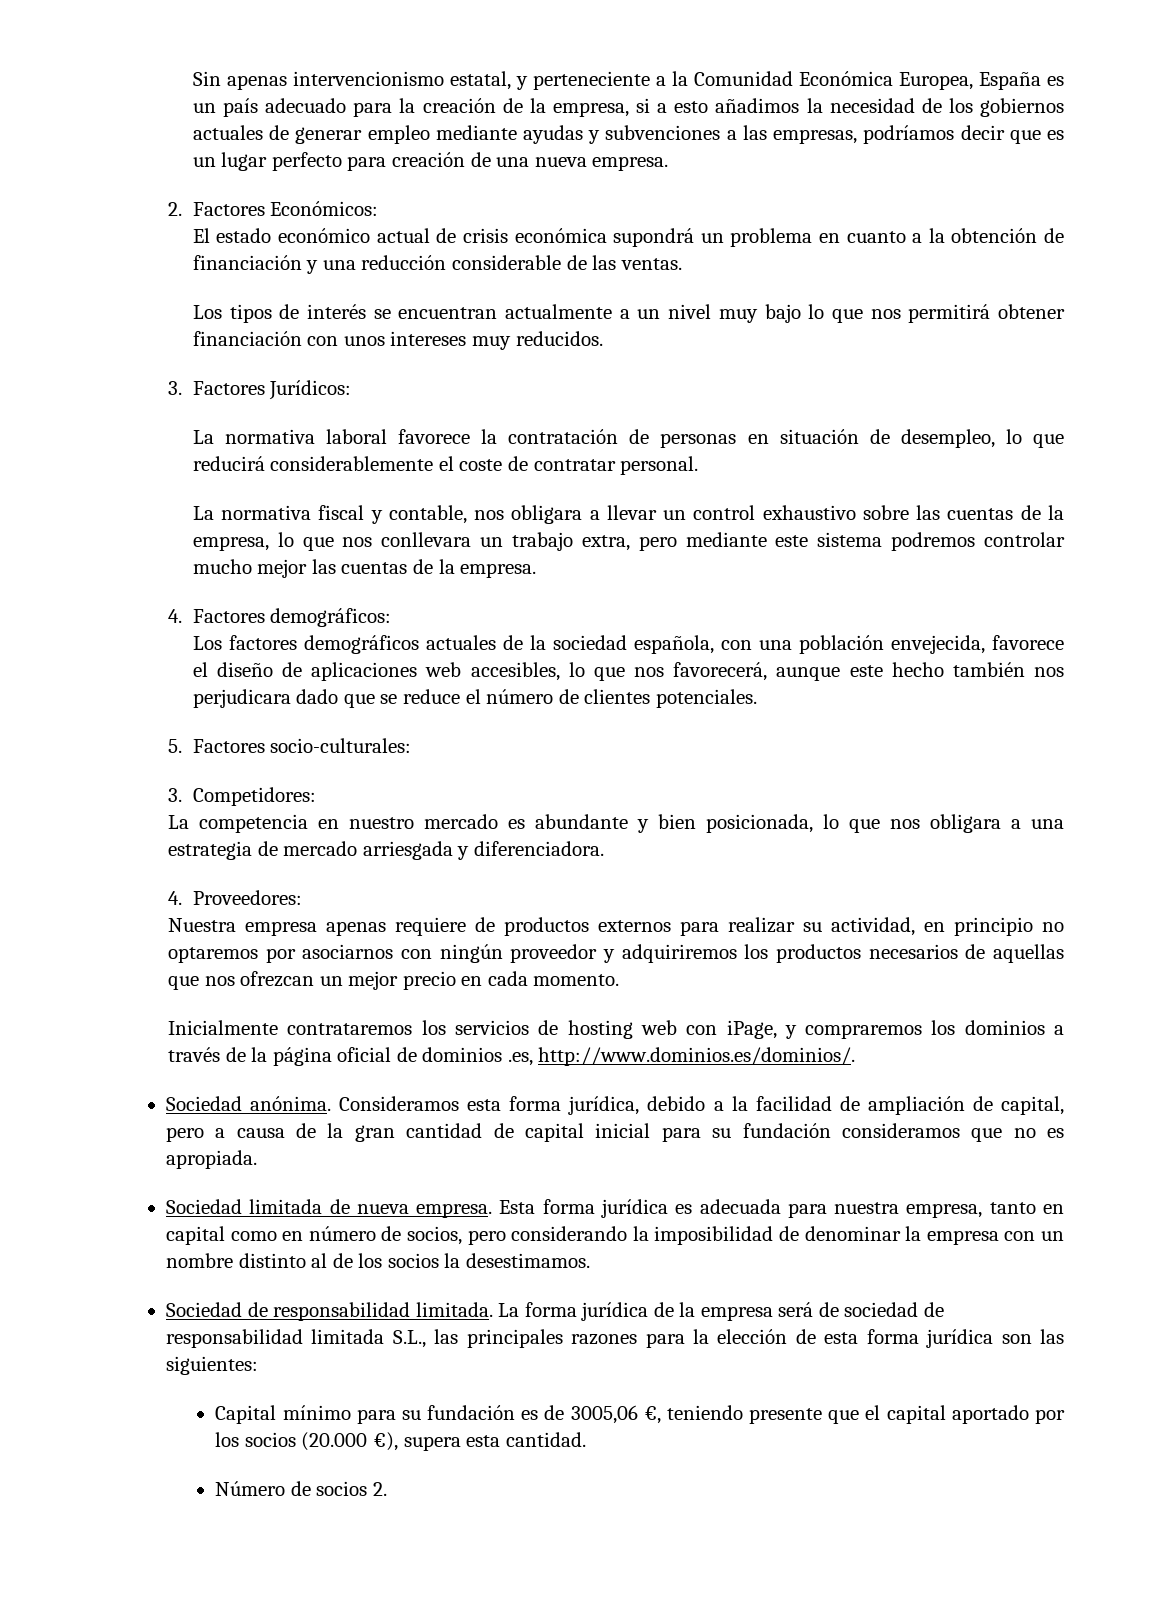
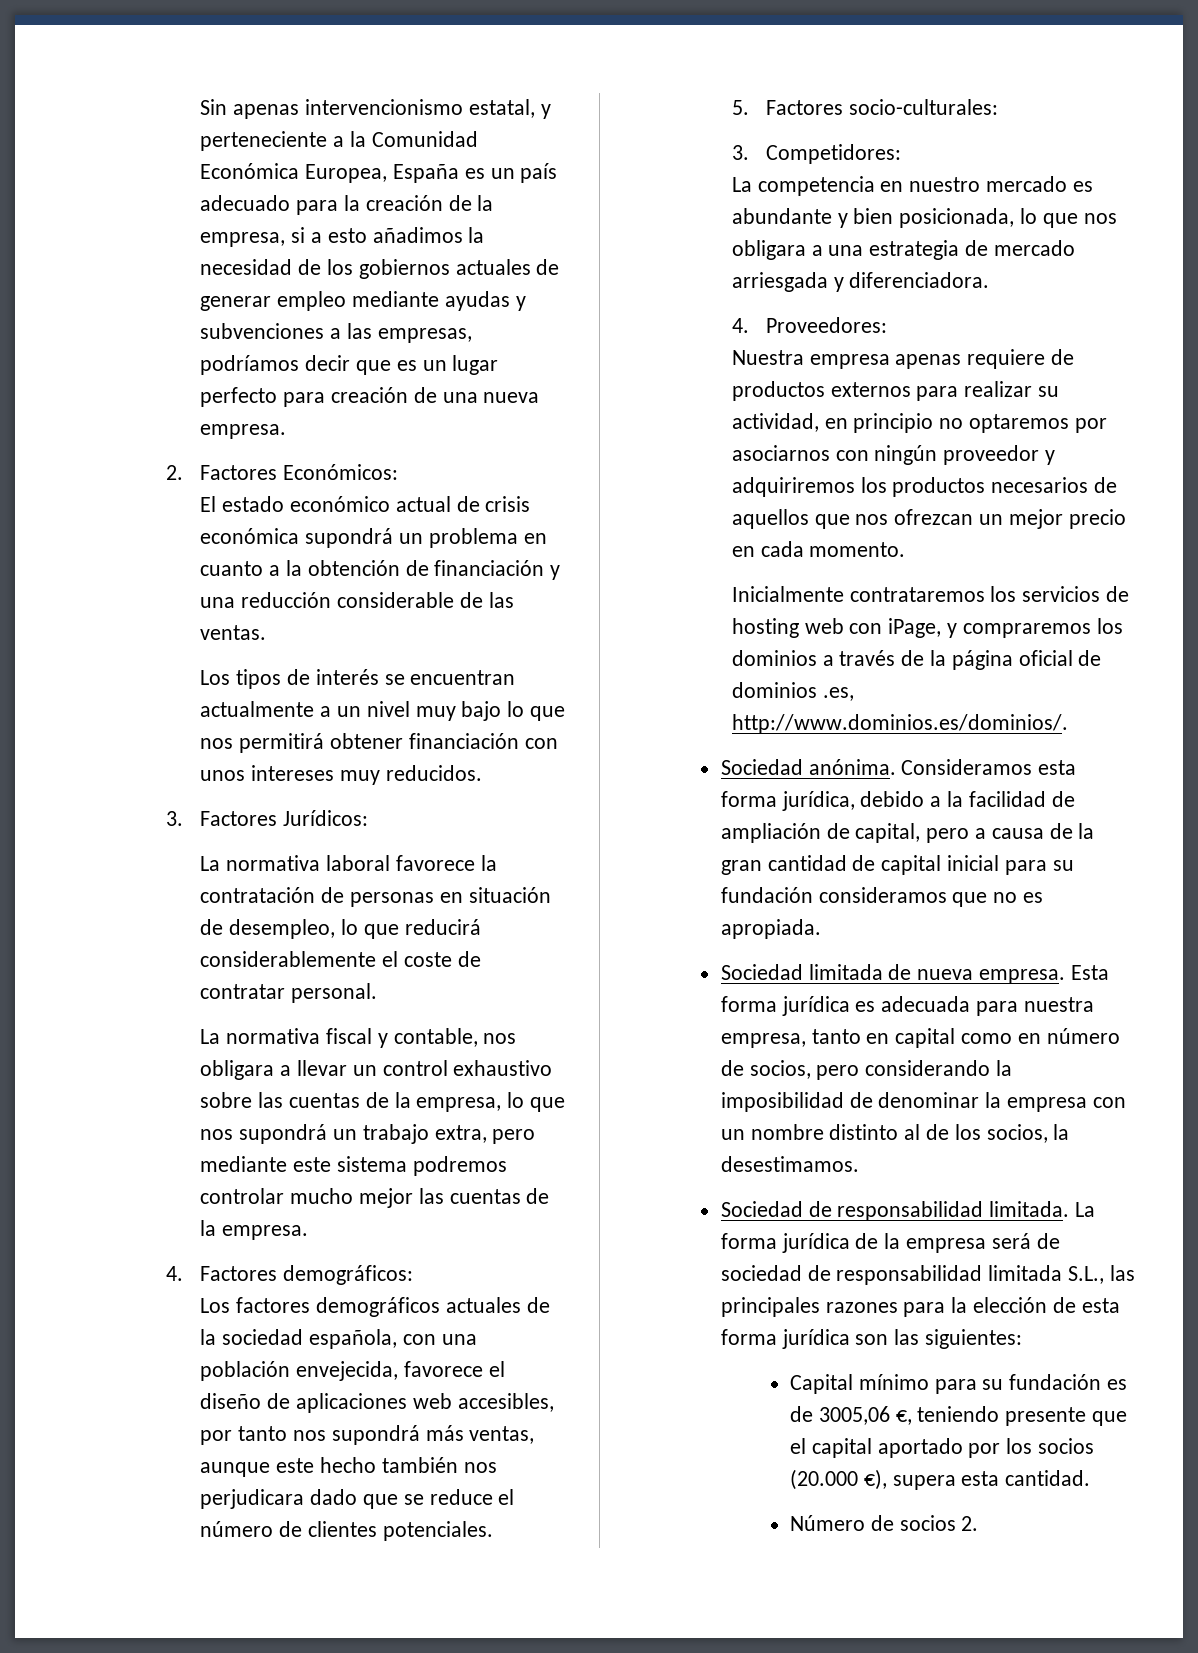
[381,532,472,547] conllevara -> [239,1124,328,1144] supondrá
[568,662,768,681] lo que nos favorecerá, -> [200,1425,535,1445] por tanto nos supondrá más ventas,
[993,944,1065,963] aquellas -> [731,509,809,529] aquellos
[387,1253,439,1268] socios -> [986,1124,1048,1143] socios,

